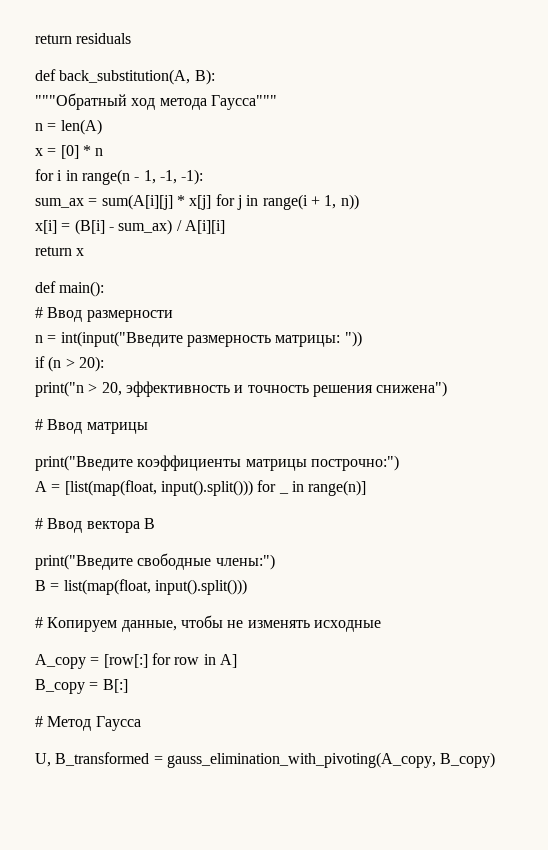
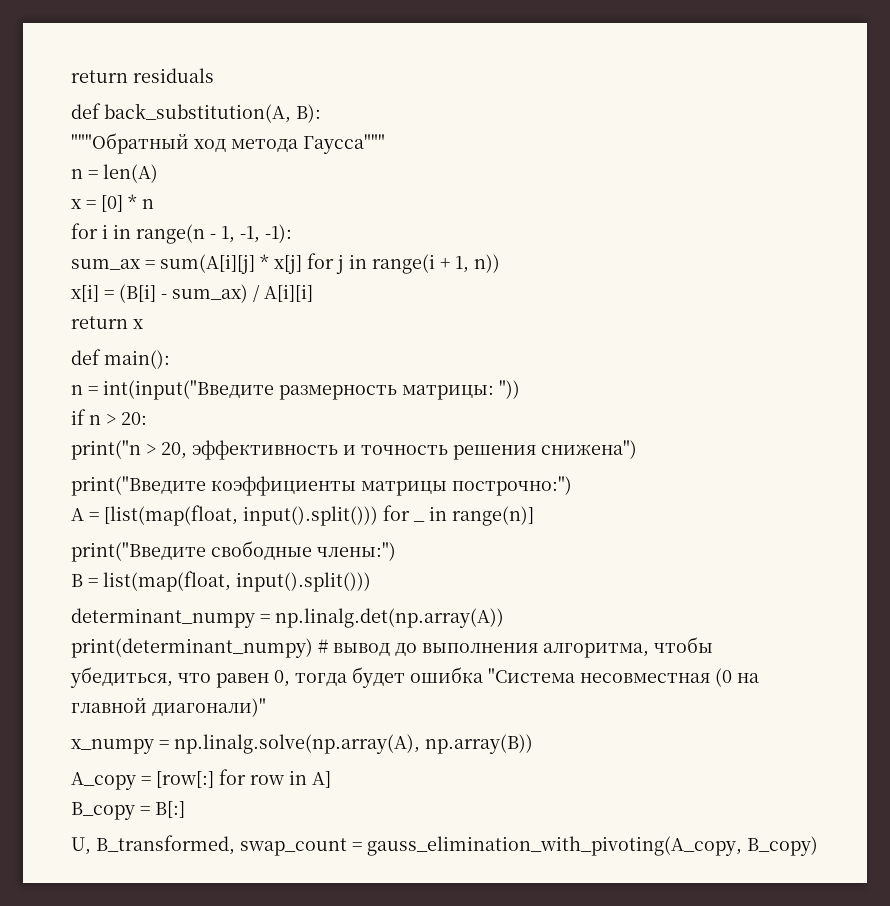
[35,307,173,322] // # Ввод размерности -> (170, 359) none
[48,356,104,372] (n > 20): -> [89,412,147,425] n > 20:
[35,419,148,434] // # Ввод матрицы -> (637, 449) none
[35,518,155,533] // # Ввод вектора B -> (534, 516) none
[35,615,381,632] # Копируем данные, чтобы не изменять исходные -> [71,608,504,628] [71,637,713,658] [70,667,759,688] [71,698,266,717] [71,734,533,754] determinant_numpy = np.linalg.det(np.array(A)) // print(determinant_numpy) # вывод до выполнения алгоритма, чтобы убедиться, что равен 0, тогда будет ошибка "Система несовместная (0 на главной диагонали)" // x_numpy = np.linalg.solve(np.array(A), np.array(B))
[35,716,141,731] // # Метод Гаусса -> (185, 809) none
[55,752,150,766] B_transformed -> [96,835,347,856] B_transformed, swap_count

